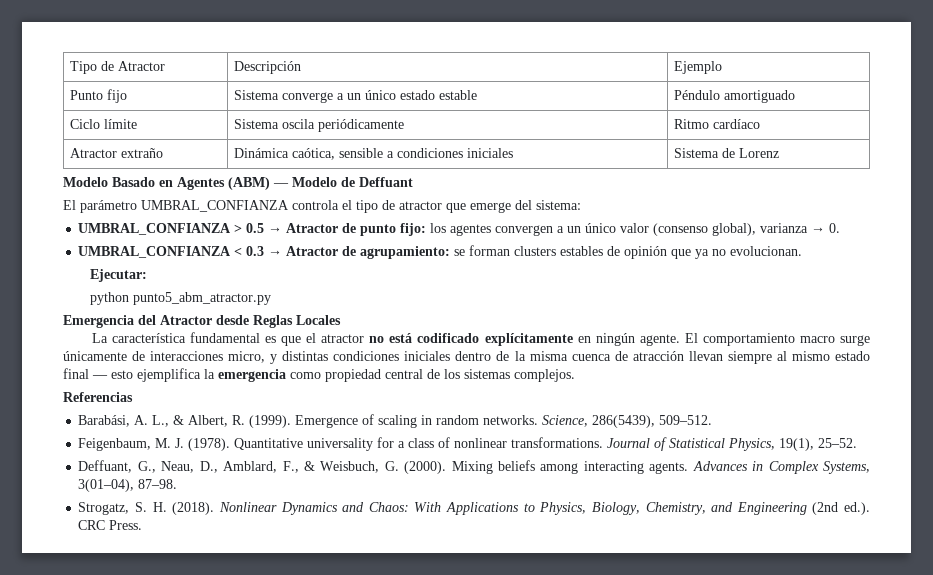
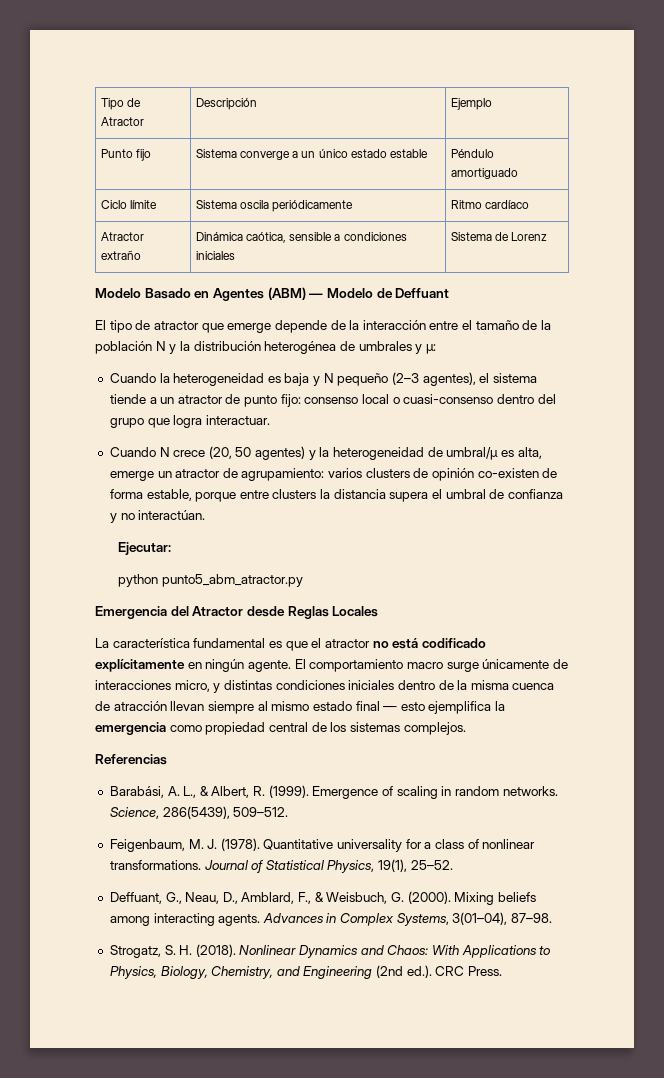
[80,200,352,213] parámetro UMBRAL_CONFIANZA controla el -> (106, 325) none
[515,200,581,210] [78,223,841,236] [78,245,803,259] del sistema: // UMBRAL_CONFIANZA > 0.5 → Atractor de punto fijo: los agentes convergen a un único valor (consenso global), varianza → 0. // UMBRAL_CONFIANZA < 0.3 → Atractor de agrupamiento: se forman clusters estables de opinión que ya no evolucionan. -> [274,320,552,333] [95,341,436,354] [109,372,537,386] [109,394,556,407] [109,415,270,428] [109,446,542,460] [109,468,558,481] [109,489,563,502] [109,510,206,523] depende de la interacción entre el tamaño de la población N y la distribución heterogénea de umbrales y μ: // Cuando la heterogeneidad es baja y N pequeño (2–3 agentes), el sistema tiende a un atractor de punto fijo: consenso local o cuasi-consenso dentro del grupo que logra interactuar. // Cuando N crece (20, 50 agentes) y la heterogeneidad de umbral/μ es alta, emerge un atractor de agrupamiento: varios clusters de opinión co-existen de forma estable, porque entre clusters la distancia supera el umbral de confianza y no interactúan.

